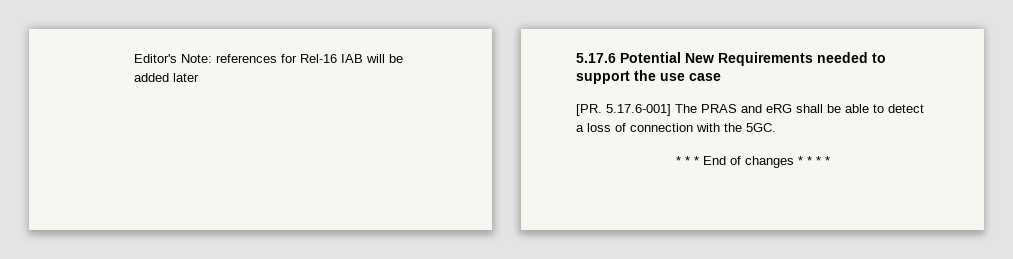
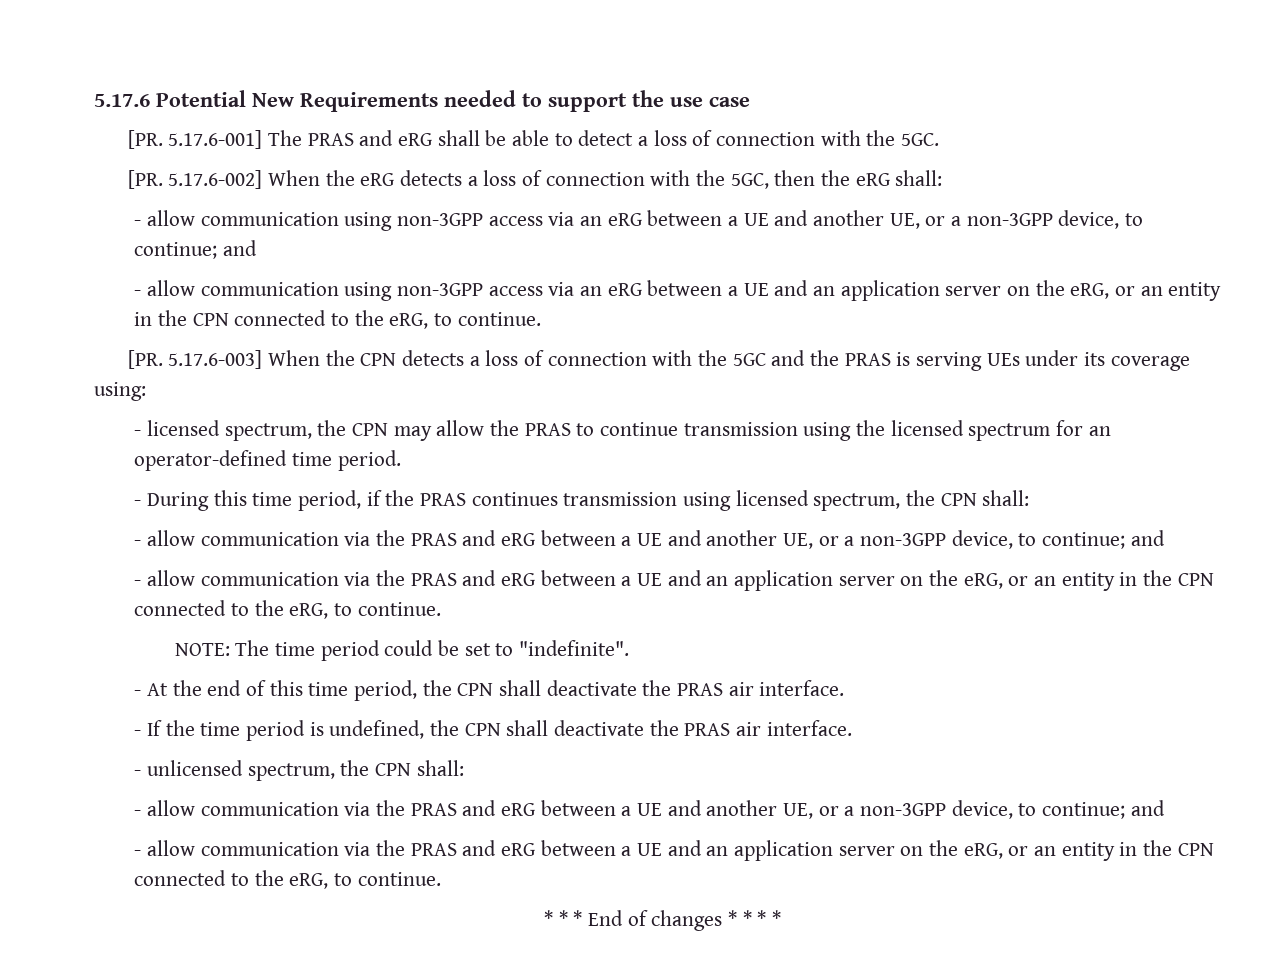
[133,54,403,63] [133,73,199,82] Editor's Note: references for Rel-16 IAB will be added later // -> (94, 100) none
(776, 127) none -> [127,170,943,189] [134,210,1144,231] [134,240,257,259] [134,280,1222,301] [134,310,541,329] [127,350,1190,371] [94,382,146,401] [134,420,1111,441] [134,450,401,471] [134,490,1030,511] [134,530,1165,549] [134,570,1214,591] [134,600,441,619] [174,640,629,661] [134,680,845,701] [134,720,852,741] [134,760,464,781] [134,800,1165,819] [134,840,1214,861] [134,870,441,889] // [PR. 5.17.6-002] When the eRG detects a loss of connection with the 5GC, then the eRG shall: // - allow communication using non-3GPP access via an eRG between a UE and another UE, or a non-3GPP device, to continue; and // - allow communication using non-3GPP access via an eRG between a UE and an application server on the eRG, or an entity in the CPN connected to the eRG, to continue. // [PR. 5.17.6-003] When the CPN detects a loss of connection with the 5GC and the PRAS is serving UEs under its coverage using: // - licensed spectrum, the CPN may allow the PRAS to continue transmission using the licensed spectrum for an operator-defined time period. // - During this time period, if the PRAS continues transmission using licensed spectrum, the CPN shall: // - allow communication via the PRAS and eRG between a UE and another UE, or a non-3GPP device, to continue; and // - allow communication via the PRAS and eRG between a UE and an application server on the eRG, or an entity in the CPN connected to the eRG, to continue. // NOTE: The time period could be set to "indefinite". // - At the end of this time period, the CPN shall deactivate the PRAS air interface. // - If the time period is undefined, the CPN shall deactivate the PRAS air interface. // - unlicensed spectrum, the CPN shall: // - allow communication via the PRAS and eRG between a UE and another UE, or a non-3GPP device, to continue; and // - allow communication via the PRAS and eRG between a UE and an application server on the eRG, or an entity in the CPN connected to the eRG, to continue.

